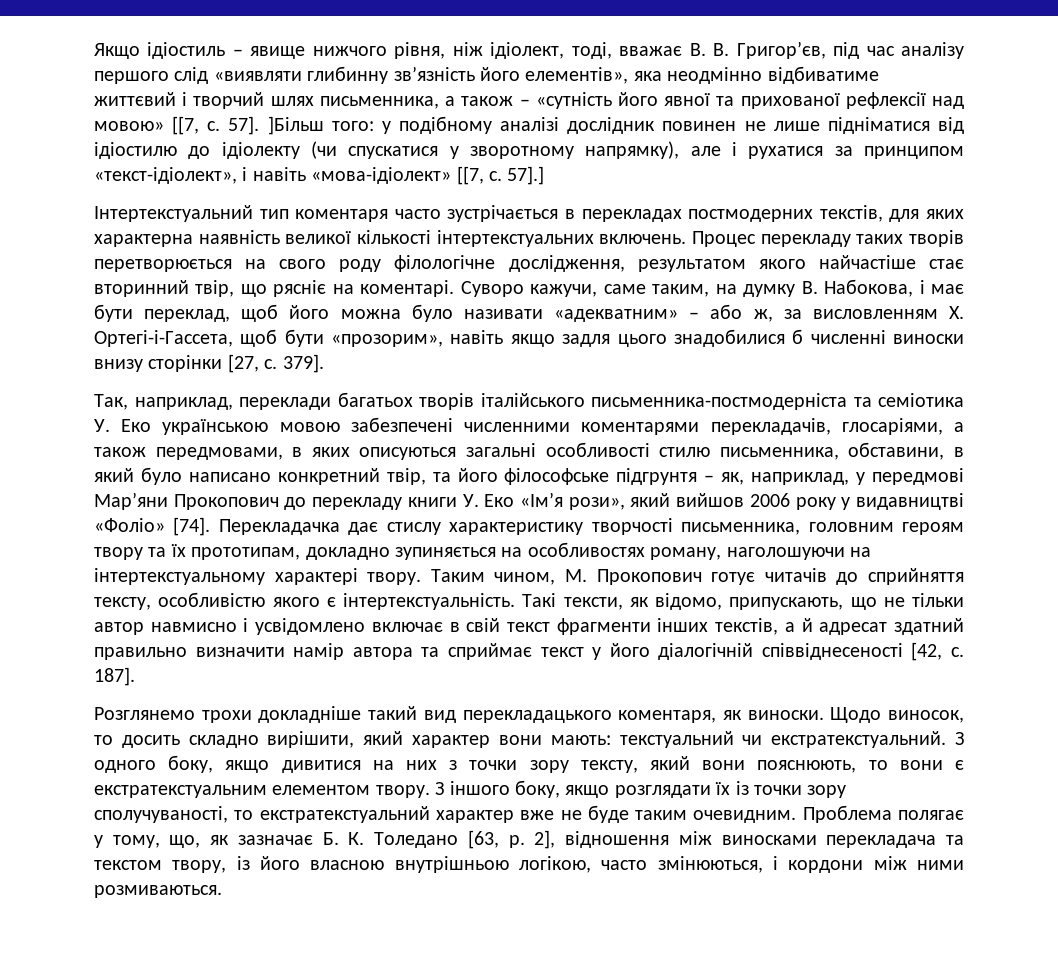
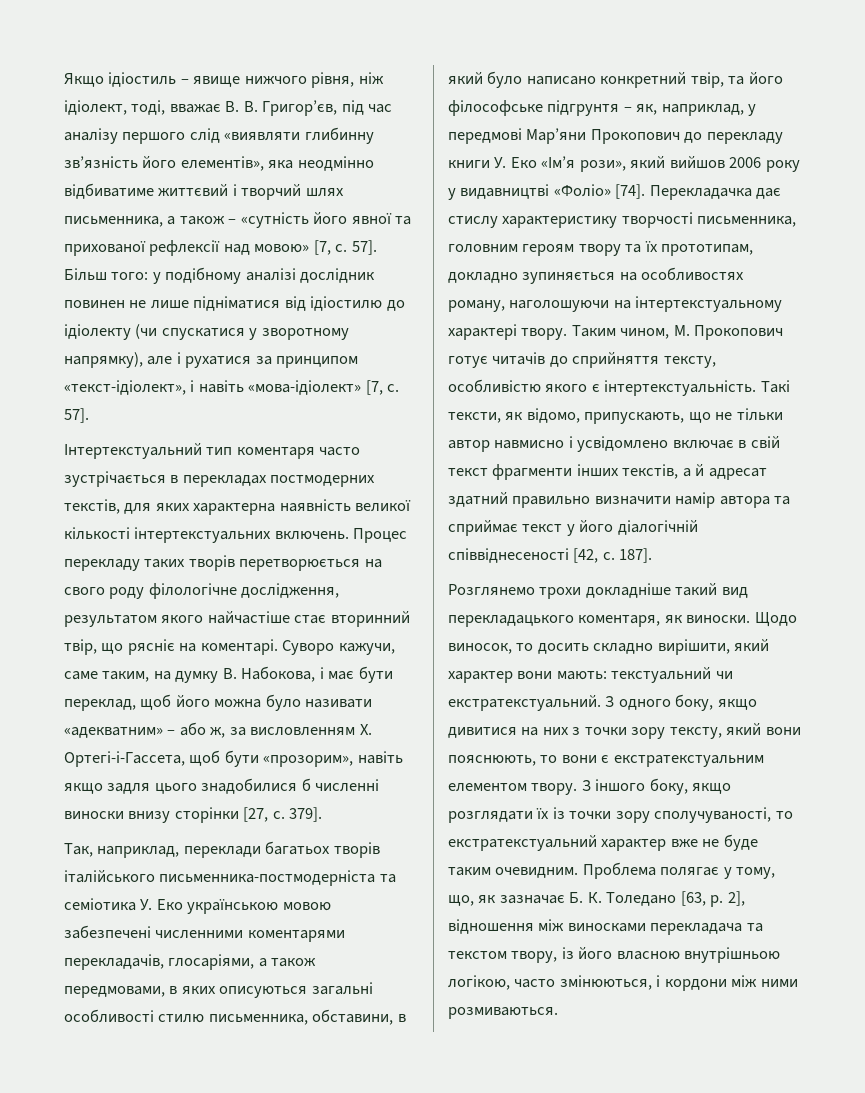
[172,116,324,135] [[7, с. 57]. ]Більш -> [313,240,377,255] [64,268,107,281] [7, с. 57]. Більш
[456,166,545,185] [[7, с. 57].] -> [365,380,400,395] [64,408,89,423] [7, с. 57].

